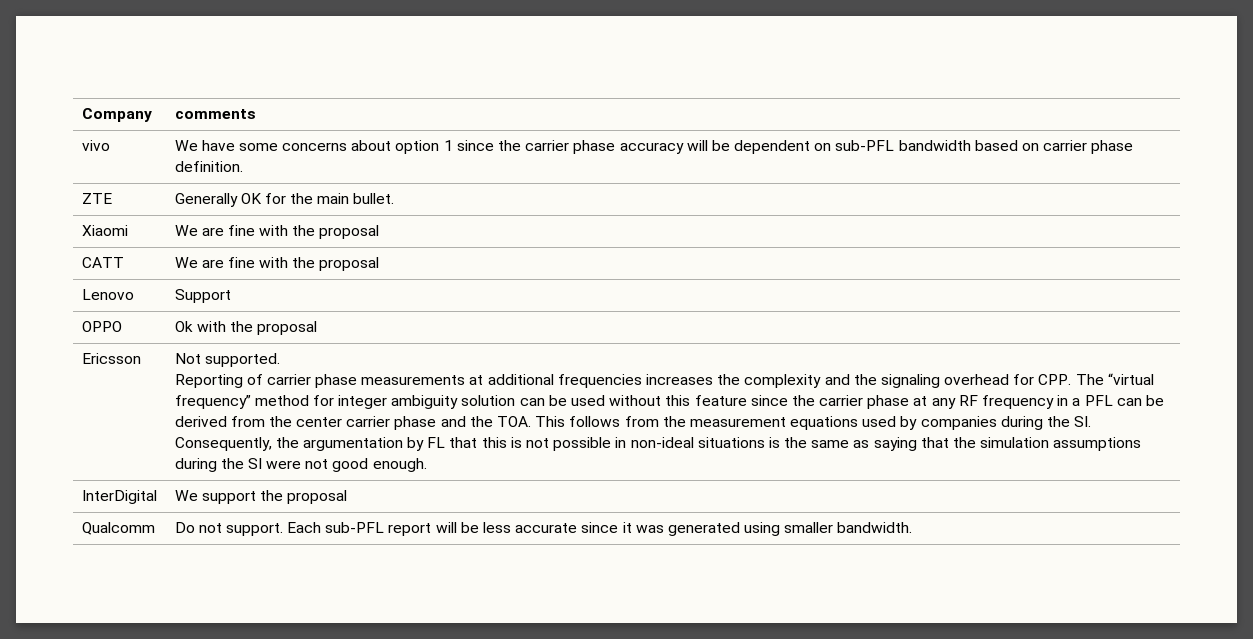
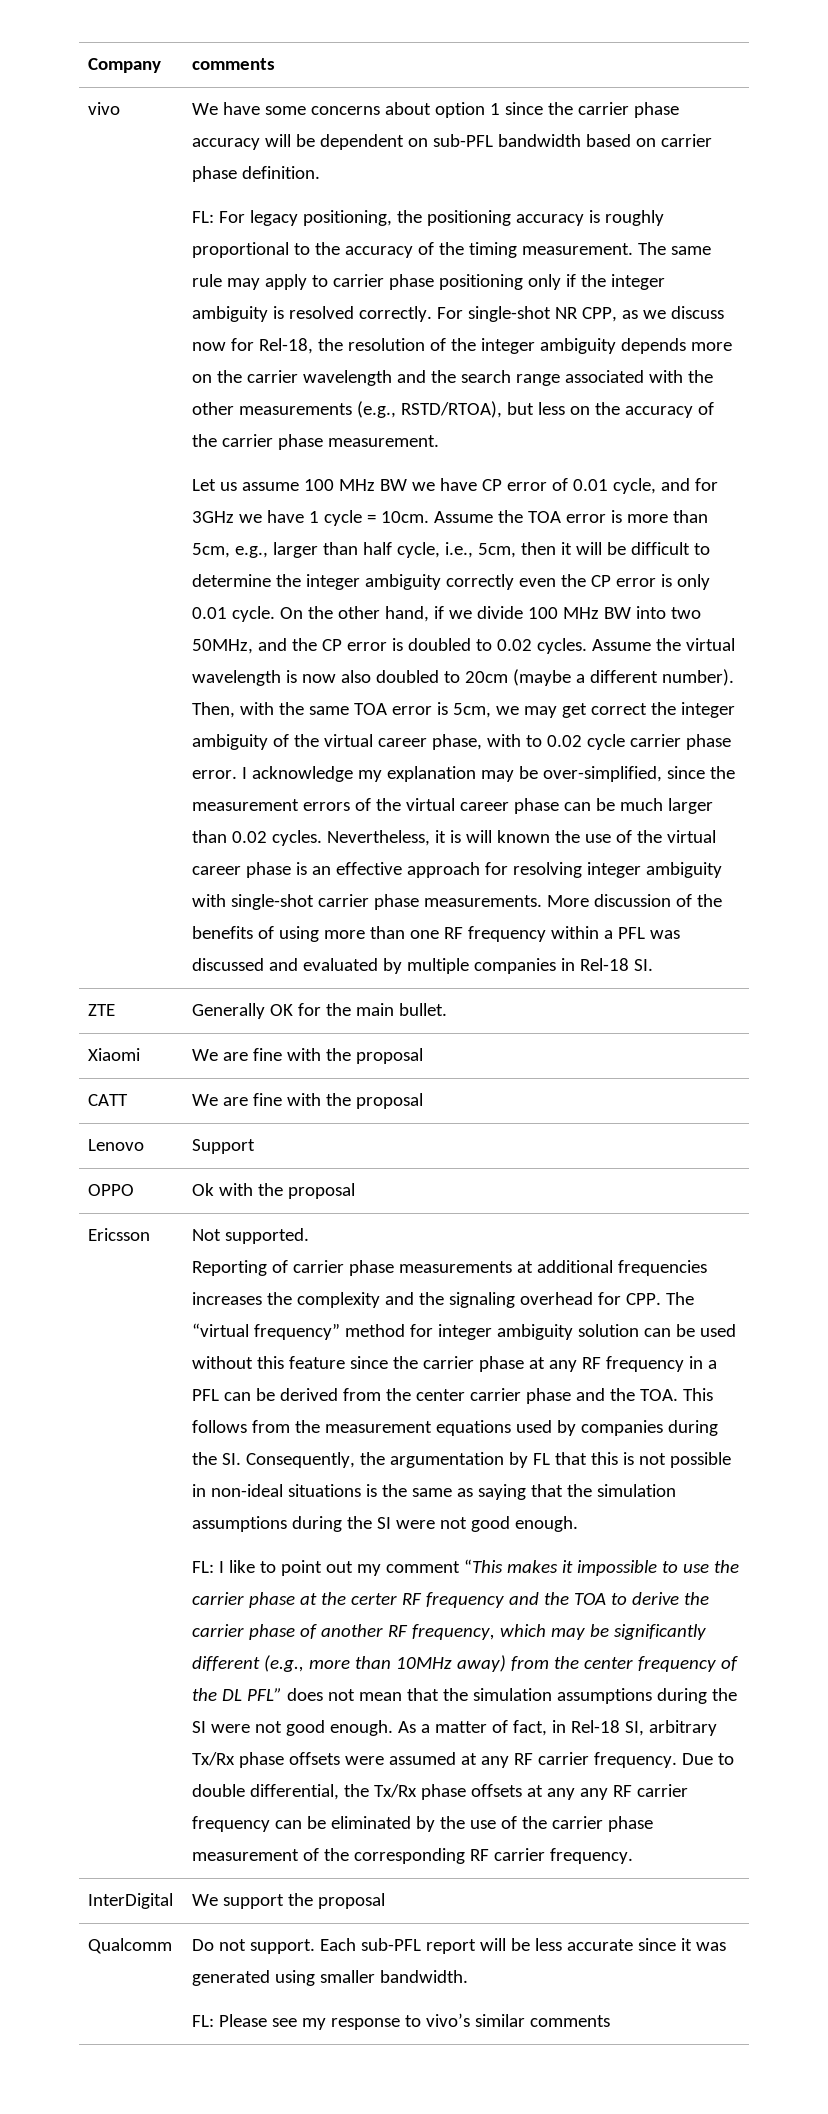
(243, 166) none -> [192,210,665,226] [192,242,712,258] [192,274,666,290] [192,306,725,322] [192,338,733,354] [192,370,714,386] [192,401,715,418] [192,434,440,450] [192,478,719,494] [192,510,709,526] [192,542,711,558] [192,574,711,590] [192,606,702,622] [192,638,736,654] [192,669,735,686] [192,702,736,718] [192,734,732,750] [192,766,736,782] [192,798,714,814] [192,830,717,846] [192,862,723,878] [192,894,723,910] [192,926,681,942] [192,958,654,974] // FL: For legacy positioning, the positioning accuracy is roughly proportional to the accuracy of the timing measurement. The same rule may apply to carrier phase positioning only if the integer ambiguity is resolved correctly. For single-shot NR CPP, as we discuss now for Rel-18, the resolution of the integer ambiguity depends more on the carrier wavelength and the search range associated with the other measurements (e.g., RSTD/RTOA), but less on the accuracy of the carrier phase measurement. // Let us assume 100 MHz BW we have CP error of 0.01 cycle, and for 3GHz we have 1 cycle = 10cm. Assume the TOA error is more than 5cm, e.g., larger than half cycle, i.e., 5cm, then it will be difficult to determine the integer ambiguity correctly even the CP error is only 0.01 cycle. On the other hand, if we divide 100 MHz BW into two 50MHz, and the CP error is doubled to 0.02 cycles. Assume the virtual wavelength is now also doubled to 20cm (maybe a different number). Then, with the same TOA error is 5cm, we may get correct the integer ambiguity of the virtual career phase, with to 0.02 cycle carrier phase error. I acknowledge my explanation may be over-simplified, since the measurement errors of the virtual career phase can be much larger than 0.02 cycles. Nevertheless, it is will known the use of the virtual career phase is an effective approach for resolving integer ambiguity with single-shot carrier phase measurements. More discussion of the benefits of using more than one RF frequency within a PFL was discussed and evaluated by multiple companies in Rel-18 SI.
(427, 465) none -> [192,1559,740,1576] [192,1592,710,1608] [192,1624,707,1640] [192,1655,739,1672] [192,1688,738,1704] [192,1720,718,1736] [192,1752,735,1768] [192,1784,689,1800] [192,1816,654,1832] [192,1848,634,1864] // FL: I like to point out my comment “This makes it impossible to use the carrier phase at the certer RF frequency and the TOA to derive the carrier phase of another RF frequency, which may be significantly different (e.g., more than 10MHz away) from the center frequency of the DL PFL” does not mean that the simulation assumptions during the SI were not good enough. As a matter of fact, in Rel-18 SI, arbitrary Tx/Rx phase offsets were assumed at any RF carrier frequency. Due to double differential, the Tx/Rx phase offsets at any any RF carrier frequency can be eliminated by the use of the carrier phase measurement of the corresponding RF carrier frequency.
(913, 527) none -> [192,2013,611,2030] // FL: Please see my response to vivo’s similar comments

